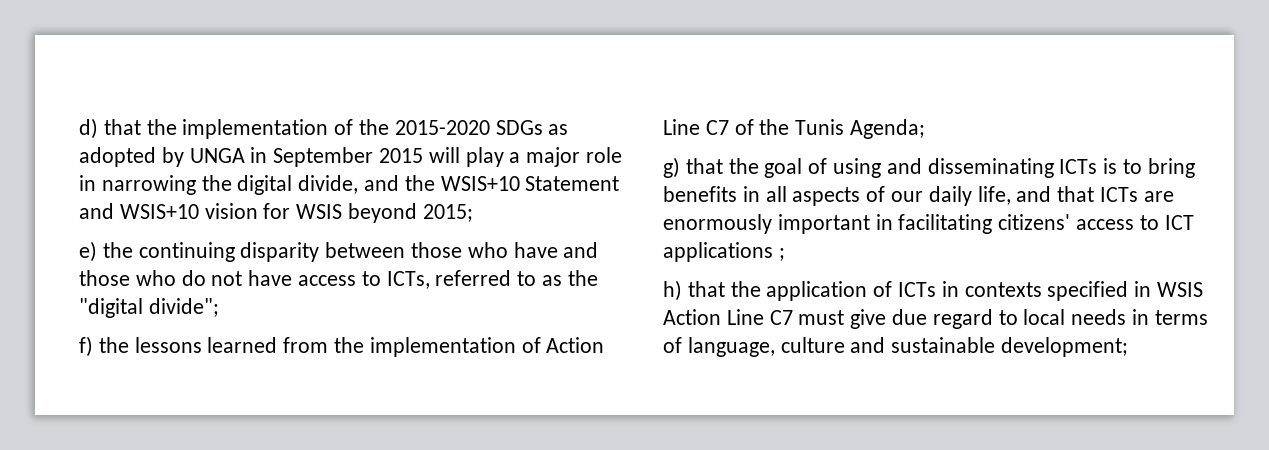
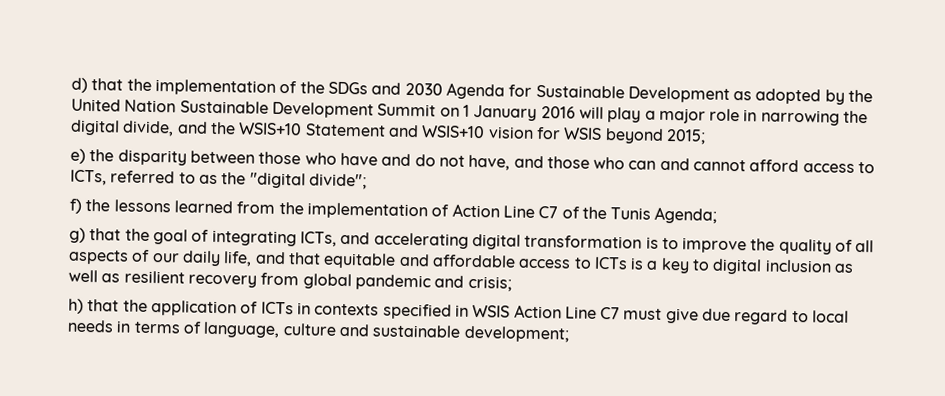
[394,120,569,135] [79,147,424,167] 2015-2020 SDGs as adopted by UNGA in September 2015 -> [327,81,874,105] [71,98,576,121] SDGs and 2030 Agenda for Sustainable Development as adopted by the United Nation Sustainable Development Summit on 1 January 2016
[138,242,235,262] continuing -> (115, 155) none
[79,270,293,286] those who do not have -> [414,154,800,173] do not have, and those who can and cannot afford
[833,158,1195,178] [663,186,760,202] using and disseminating ICTs is to bring benefits in -> [211,229,854,255] integrating ICTs, and accelerating digital transformation is to improve the quality of
[1100,187,1174,202] [663,214,1194,234] [663,242,785,262] ICTs are enormously important in facilitating citizens' access to ICT applications ; -> [323,252,855,275] [68,269,512,292] equitable and affordable access to ICTs is a key to digital inclusion as well as resilient recovery from global pandemic and crisis;

